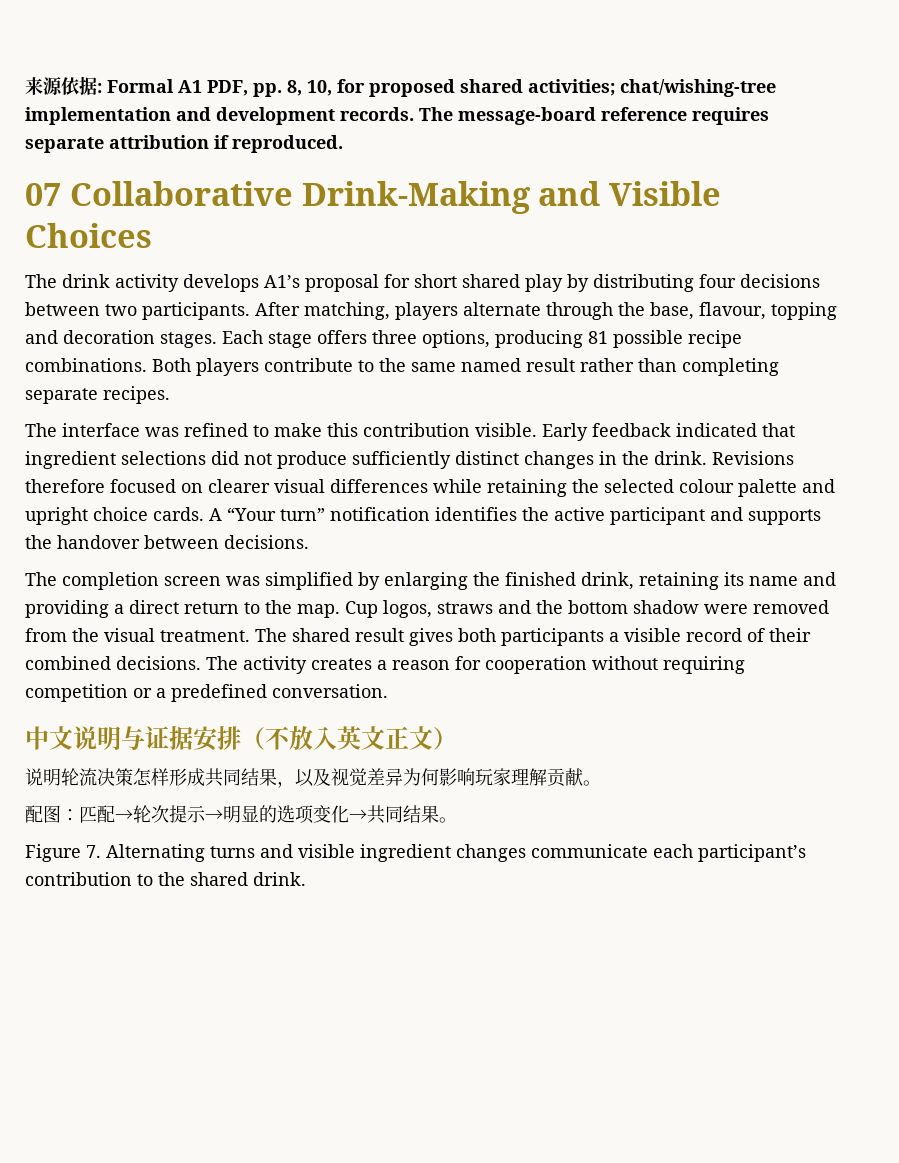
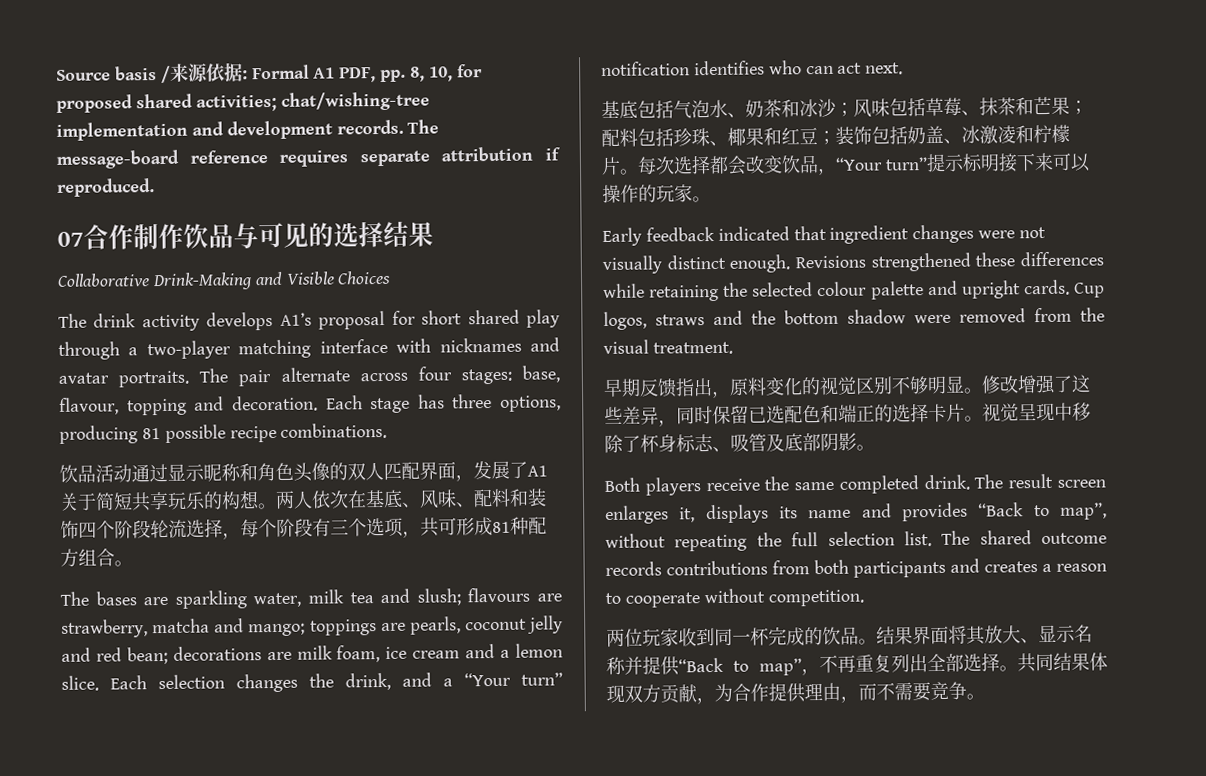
(25, 86) none -> [56,65,171,84] Source basis /
(61, 194) none -> [83,221,434,250] 合作制作饮品与可见的选择结果 //
[567,274,820,292] [25,302,645,320] by distributing four decisions between two participants. After matching, players alternate through the -> [58,337,560,360] [58,366,512,388] through a two-player matching interface with nicknames and avatar portraits. The pair alternate across four stages:
[63,330,217,348] decoration stages. -> [231,395,318,412] decoration.
[317,330,367,344] offers -> [417,394,445,409] has
[152,358,779,376] [25,386,170,404] [25,423,537,437] Both players contribute to the same named result rather than completing separate recipes. // The interface was refined to make this contribution visible. -> [59,460,548,483] [59,488,547,512] [60,516,547,540] [60,548,133,567] [60,587,563,609] [61,615,563,638] [61,643,564,665] [61,672,563,693] [601,60,904,77] [601,96,1088,119] [601,124,1070,148] [601,152,1091,176] [602,184,711,203] // 饮品活动通过显示昵称和角色头像的双人匹配界面，发展了A1关于简短共享玩乐的构想。两人依次在基底、风味、配料和装饰四个阶段轮流选择，每个阶段有三个选项，共可形成81种配方组合。 // The bases are sparkling water, milk tea and slush; flavours are strawberry, matcha and mango; toppings are pearls, coconut jelly and red bean; decorations are milk foam, ice cream and a lemon slice. Each selection changes the drink, and a “Your turn” notification identifies who can act next. // 基底包括气泡水、奶茶和冰沙；风味包括草莓、抹茶和芒果；配料包括珍珠、椰果和红豆；装饰包括奶盖、冰激凌和柠檬片。每次选择都会改变饮品，“Your turn”提示标明接下来可以操作的玩家。 //
[121,451,794,469] [25,479,325,493] selections did not produce sufficiently distinct changes in the drink. Revisions therefore focused on clearer visual -> [912,224,1047,244] [602,252,1016,274] changes were not visually distinct enough. Revisions strengthened these
[93,507,821,525] [25,535,309,549] [25,572,836,590] [25,600,340,618] choice cards. A “Your turn” notification identifies the active participant and supports the handover between decisions. // The completion screen was simplified by enlarging the finished drink, retaining its name and providing a direct return to the map. -> [1023,279,1070,296] cards.
[255,628,811,646] [25,656,745,674] [25,684,388,702] [25,726,457,751] [25,768,601,788] [25,805,457,824] [25,844,806,862] [25,872,306,886] The shared result gives both participants a visible record of their combined decisions. The activity creates a reason for cooperation without requiring competition or a predefined conversation. // 中文说明与证据安排（不放入英文正文） // 说明轮流决策怎样形成共同结果，以及视觉差异为何影响玩家理解贡献。 // 配图：匹配→轮次提示→明显的选项变化→共同结果。 // Figure 7. Alternating turns and visible ingredient changes communicate each participant’s contribution to the shared drink. -> [603,374,1091,399] [604,402,1091,427] [604,432,875,453] [604,473,1106,496] [605,502,1107,524] [605,530,1107,552] [605,558,1107,578] [605,588,864,608] [606,624,1093,647] [606,652,1108,676] [606,681,985,705] // 早期反馈指出，原料变化的视觉区别不够明显。修改增强了这些差异，同时保留已选配色和端正的选择卡片。视觉呈现中移除了杯身标志、吸管及底部阴影。 // Both players receive the same completed drink. The result screen enlarges it, displays its name and provides “Back to map”, without repeating the full selection list. The shared outcome records contributions from both participants and creates a reason to cooperate without competition. // 两位玩家收到同一杯完成的饮品。结果界面将其放大、显示名称并提供“Back to map”，不再重复列出全部选择。共同结果体现双方贡献，为合作提供理由，而不需要竞争。

